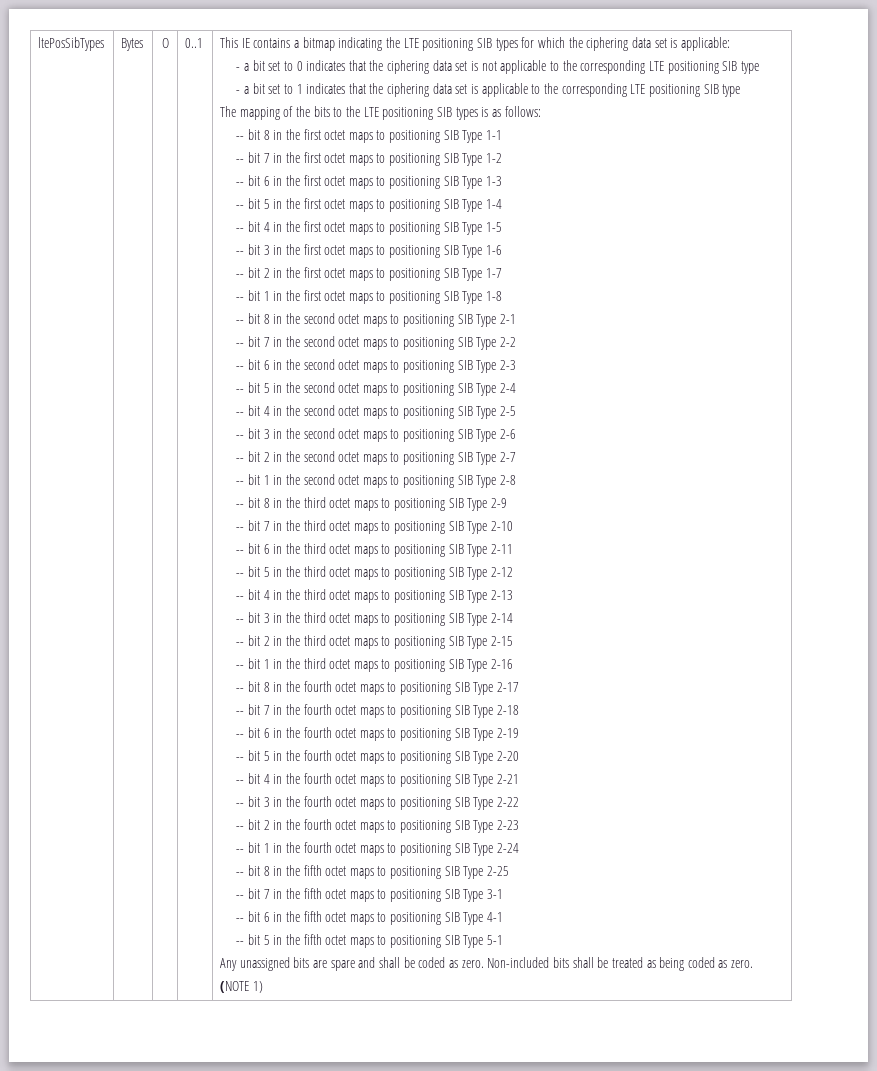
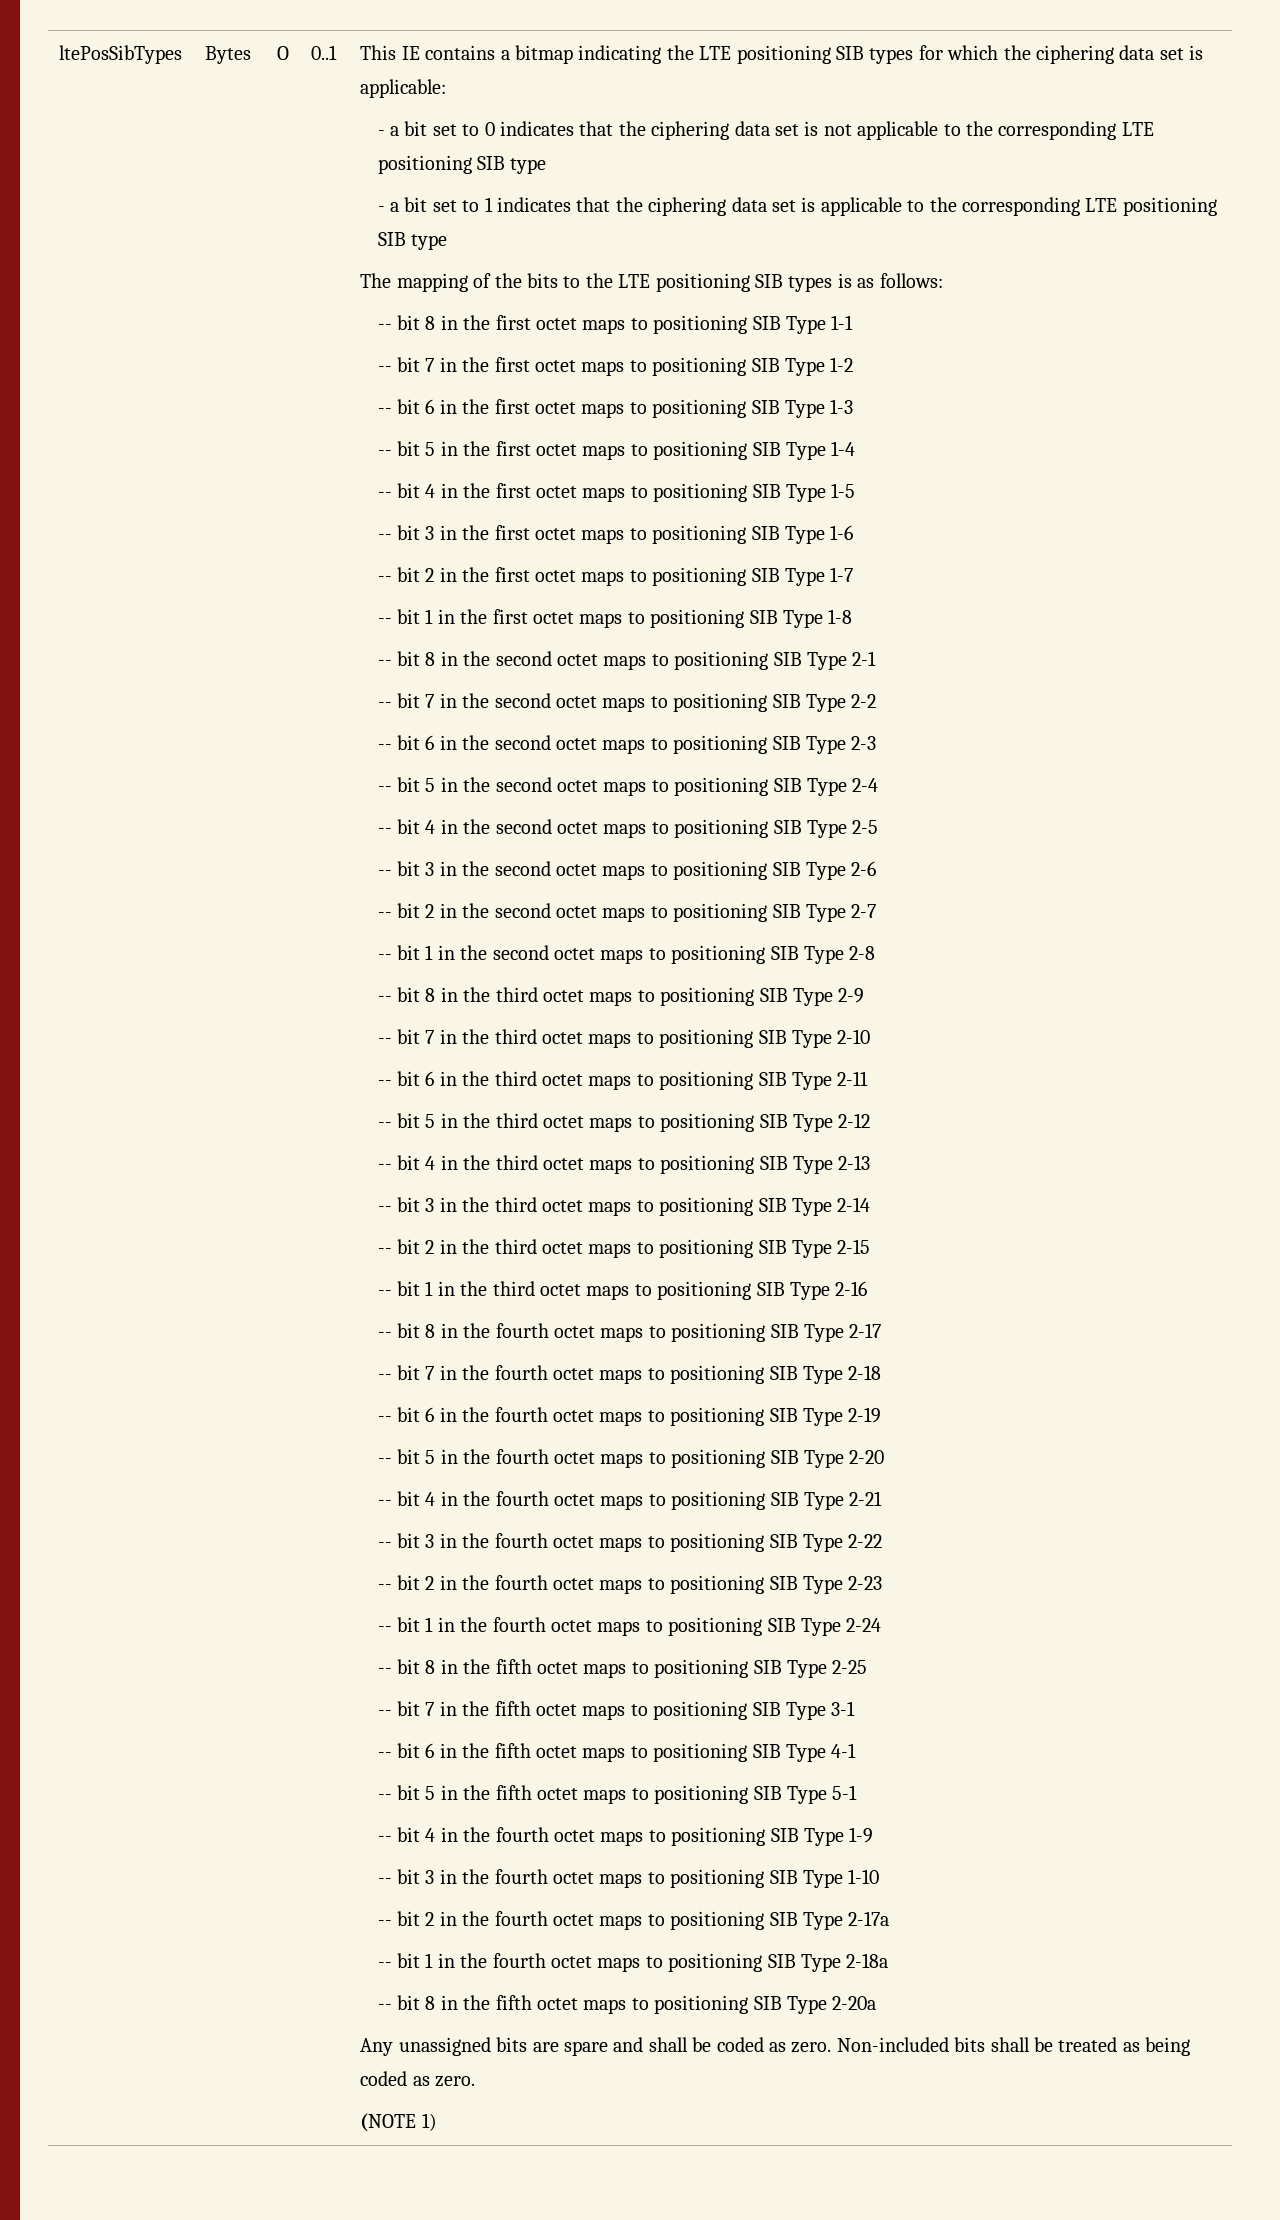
(504, 940) none -> [377,1827,874,1846] [377,1869,880,1888] [377,1911,890,1930] [377,1953,889,1972] [377,1995,877,2014] // -- bit 4 in the fourth octet maps to positioning SIB Type 1-9 // -- bit 3 in the fourth octet maps to positioning SIB Type 1-10 // -- bit 2 in the fourth octet maps to positioning SIB Type 2-17a // -- bit 1 in the fourth octet maps to positioning SIB Type 2-18a // -- bit 8 in the fifth octet maps to positioning SIB Type 2-20a

